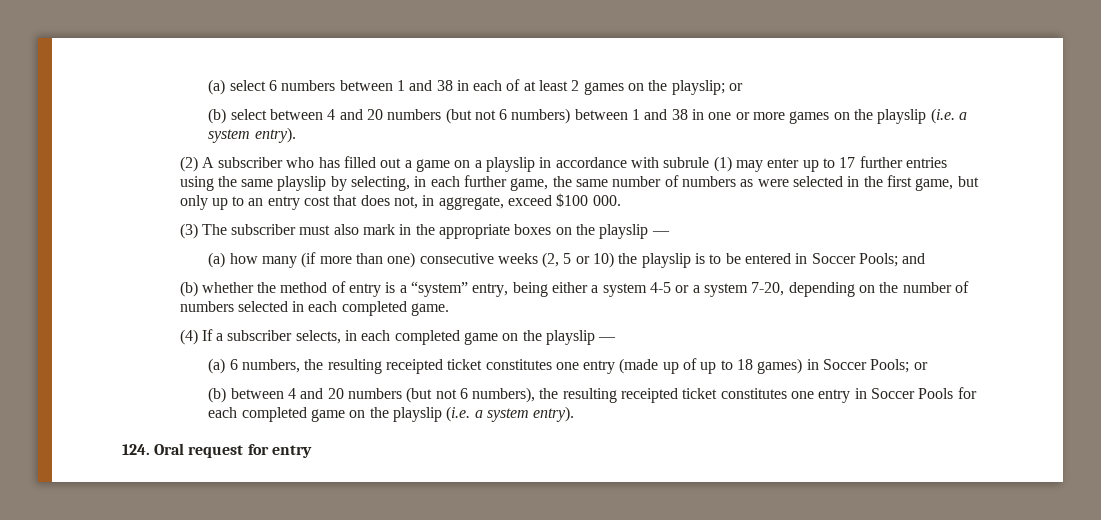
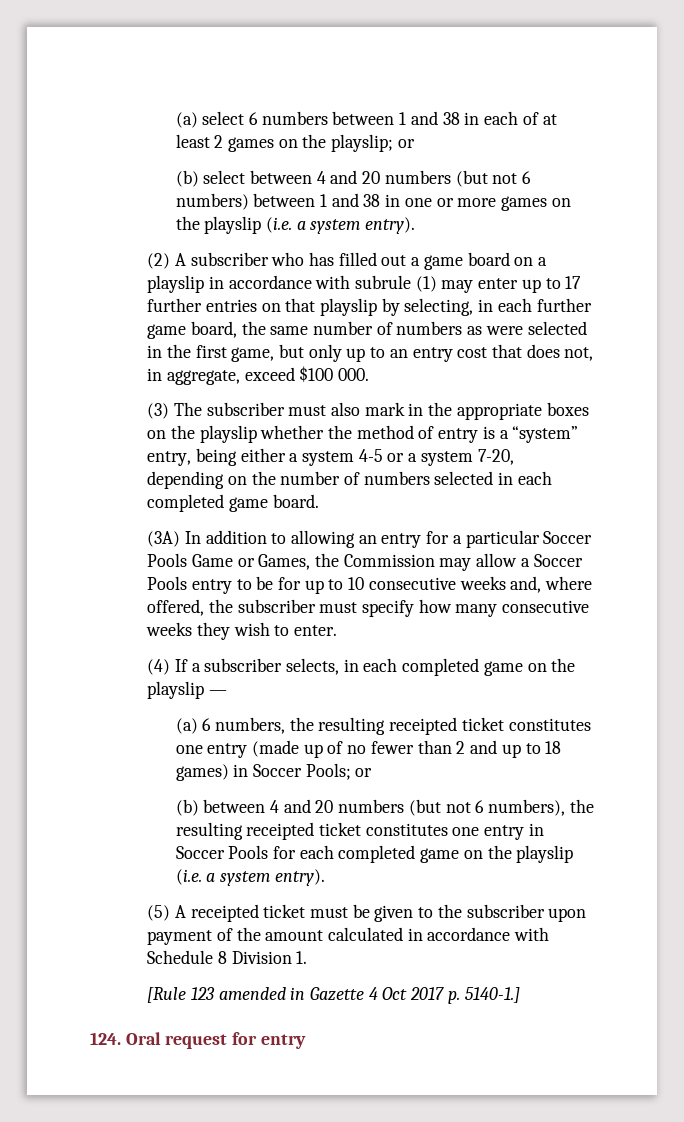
(451, 165) none -> [467,252,510,266] board
[179,176,274,191] using the same -> [261,298,316,312] on that
[510,178,549,191] game, -> [147,321,237,339] game board,
[651,231,670,235] [208,252,926,268] [179,281,198,297] — // (a) how many (if more than one) consecutive weeks (2, 5 or 10) the playslip is to be entered in Soccer Pools; and // (b) -> (257, 434) none
[411,303,450,316] game. -> [228,494,319,512] [147,530,593,548] [147,553,583,571] [147,576,593,594] [147,599,590,617] [146,622,337,640] game board. // (3A) In addition to allowing an entry for a particular Soccer Pools Game or Games, the Commission may allow a Soccer Pools entry to be for up to 10 consecutive weeks and, where offered, the subscriber must specify how many consecutive weeks they wish to enter.
(698, 364) none -> [347,740,498,754] no fewer than 2 and
(575, 414) none -> [147,904,587,922] [147,927,550,945] [147,950,308,964] [147,987,520,1004] // (5) A receipted ticket must be given to the subscriber upon payment of the amount calculated in accordance with Schedule 8 Division 1. // [Rule 123 amended in Gazette 4 Oct 2017 p. 5140-1.]

